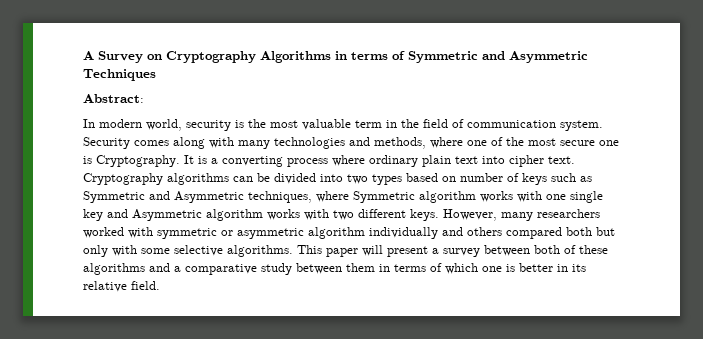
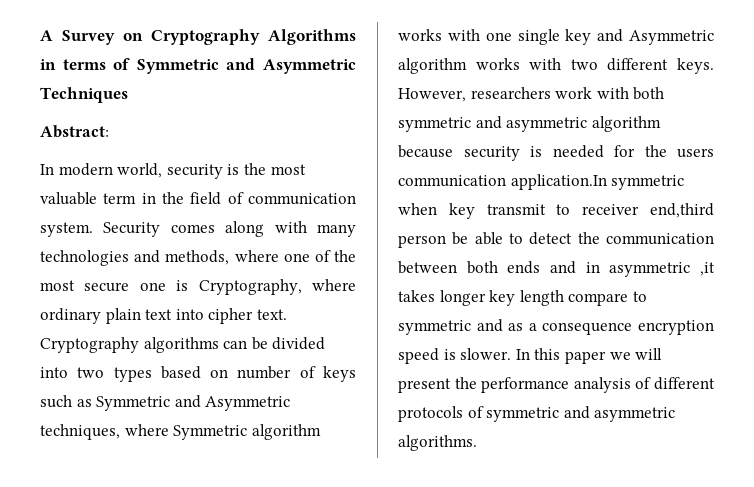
[96,155,328,167] Cryptography. It is a converting process -> [198,279,302,295] Cryptography,
[501,209,600,221] [83,227,615,239] [83,245,608,257] [83,263,586,275] [83,281,160,292] many researchers worked with symmetric or asymmetric algorithm individually and others compared both but only with some selective algorithms. This paper will present a survey between both of these algorithms and a comparative study between them in terms of which one is better in its relative field. -> [470,87,665,100] [398,116,661,132] [398,145,714,161] [398,174,685,190] [398,203,714,219] [398,232,714,248] [398,261,715,277] [398,290,647,306] [398,319,714,335] [398,348,663,364] [398,377,715,393] [398,406,676,422] [398,435,477,451] researchers work with both symmetric and asymmetric algorithm because security is needed for the users communication application.In symmetric when key transmit to receiver end,third person be able to detect the communication between both ends and in asymmetric ,it takes longer key length compare to symmetric and as a consequence encryption speed is slower. In this paper we will present the performance analysis of different protocols of symmetric and asymmetric algorithms.

